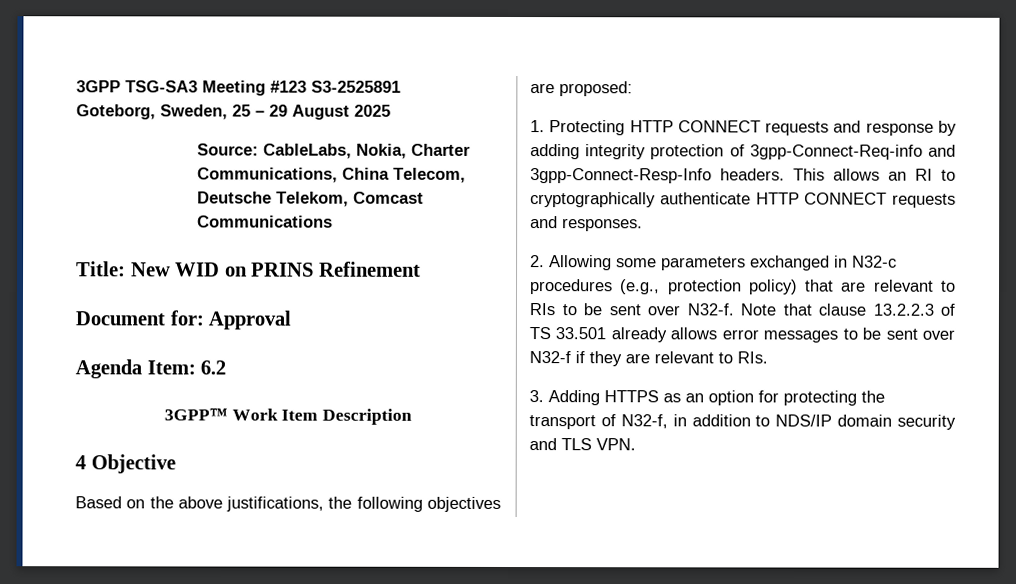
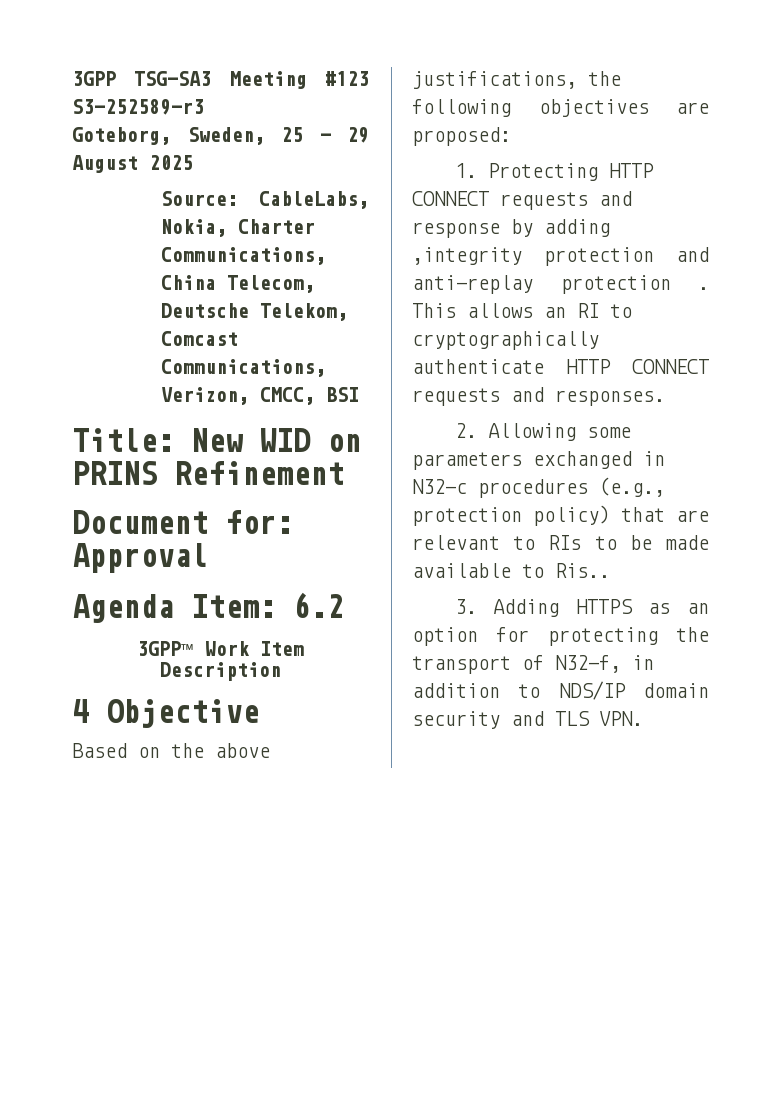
[311,80,401,93] S3-2525891 -> [72,99,204,115] S3-252589-r3
[197,215,334,228] Communications -> [161,359,327,377] [161,387,360,405] Communications, Verizon, CMCC, BSI
[585,144,956,160] [530,168,785,184] integrity protection of 3gpp-Connect-Req-info and 3gpp-Connect-Resp-Info headers. -> [412,247,709,266] [412,275,709,294] ,integrity protection and anti-replay protection .
[608,303,955,316] [529,327,956,343] [529,351,768,367] sent over N32-f. Note that clause 13.2.2.3 of TS 33.501 already allows error messages to be sent over N32-f if they are relevant to RIs. -> [665,535,709,550] [412,563,610,578] made available to Ris..

